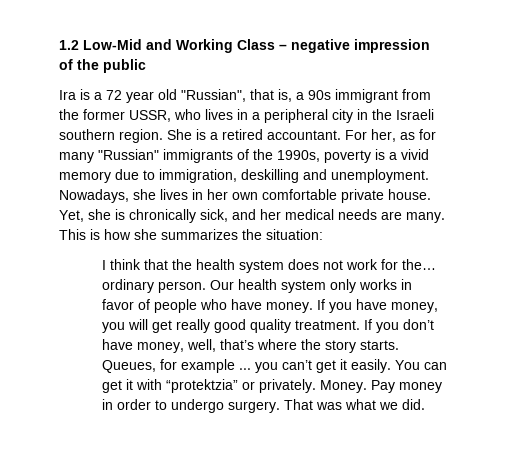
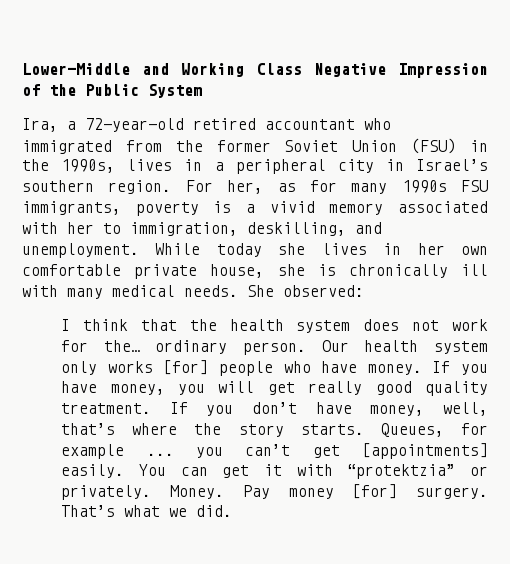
[59,39,142,50] 1.2 Low-Mid -> [22,63,130,75] Lower-Middle
[279,39,430,53] [59,59,146,73] [59,89,431,103] [59,109,201,122] – negative impression of the public // Ira is a 72 year old "Russian", that is, a 90s immigrant from the former USSR, who -> [313,63,488,78] [22,84,202,98] [22,118,391,132] [22,138,488,154] [22,159,116,173] Negative Impression of the Public System // Ira, a 72-year-old retired accountant who immigrated from the former Soviet Union (FSU) in the 1990s,
[372,109,434,120] [59,129,341,143] the Israeli southern region. She is a retired accountant. -> [416,159,488,171] [22,180,172,194] Israel’s southern region.
[98,149,320,163] "Russian" immigrants of the 1990s, -> [401,180,488,193] [22,201,121,215] 1990s FSU immigrants,
[115,169,139,180] due -> [398,201,488,213] [22,222,94,234] associated with her
[241,169,299,183] deskilling -> [247,222,346,236] deskilling,
[59,189,129,203] Nowadays, -> [155,243,262,257] While today
[388,189,431,200] [59,210,84,222] house. Yet, -> [210,264,265,278] house,
[200,209,445,223] [59,229,323,240] sick, and her medical needs are many. This is how she summarizes the situation: -> [461,264,489,276] [22,285,364,299] ill with many medical needs. She observed:
[400,279,412,290] [101,299,150,310] in favor of -> [163,360,209,375] [for]
[339,359,347,370] it -> [362,443,488,459] [appointments]
[101,399,342,413] in order to undergo surgery. That was -> [352,484,488,499] [61,505,116,517] [for] surgery. That’s

